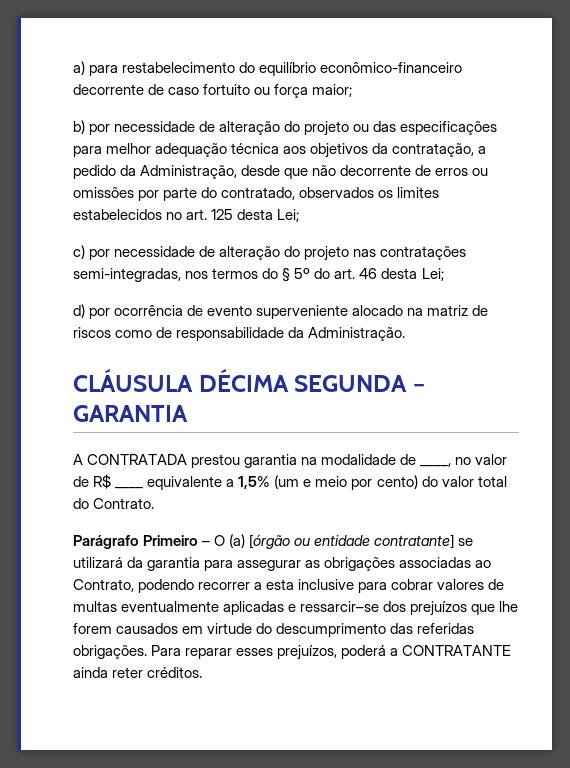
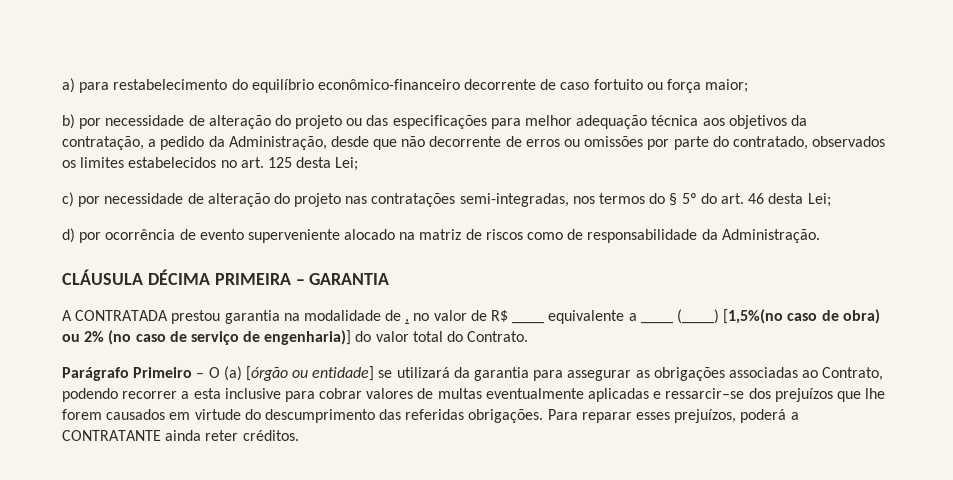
[294,375,408,392] SEGUNDA -> [214,273,291,285] PRIMEIRA
[420,463,452,467] ____, -> [405,319,410,324] ,
[238,475,418,490] 1,5% (um e meio por cento) -> [640,309,880,324] [62,330,352,345] ____ (____) [1,5%(no caso de obra) ou 2% (no caso de serviço de engenharia)]
[314,534,455,549] entidade contratante] -> [312,366,375,381] entidade]

